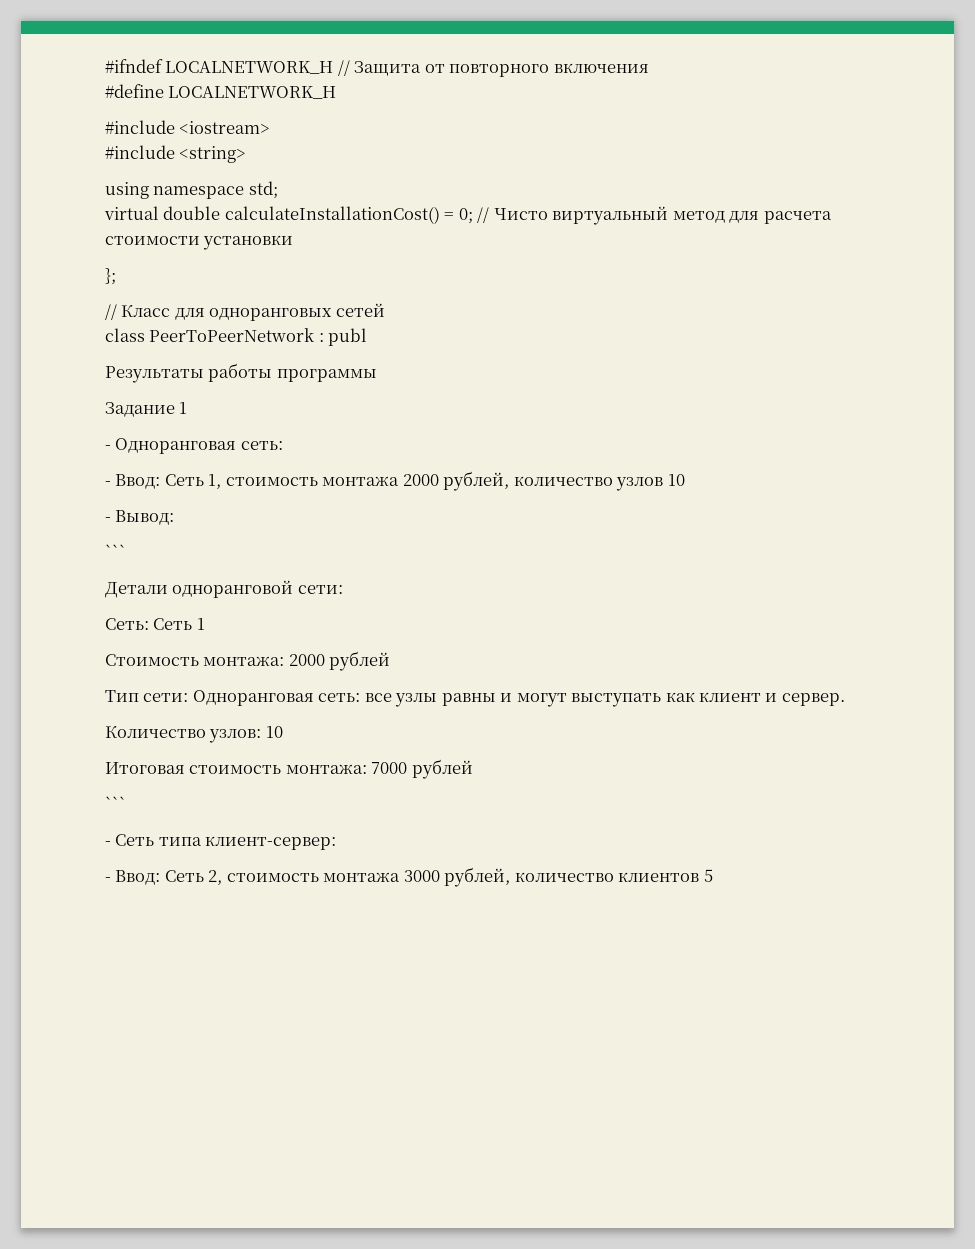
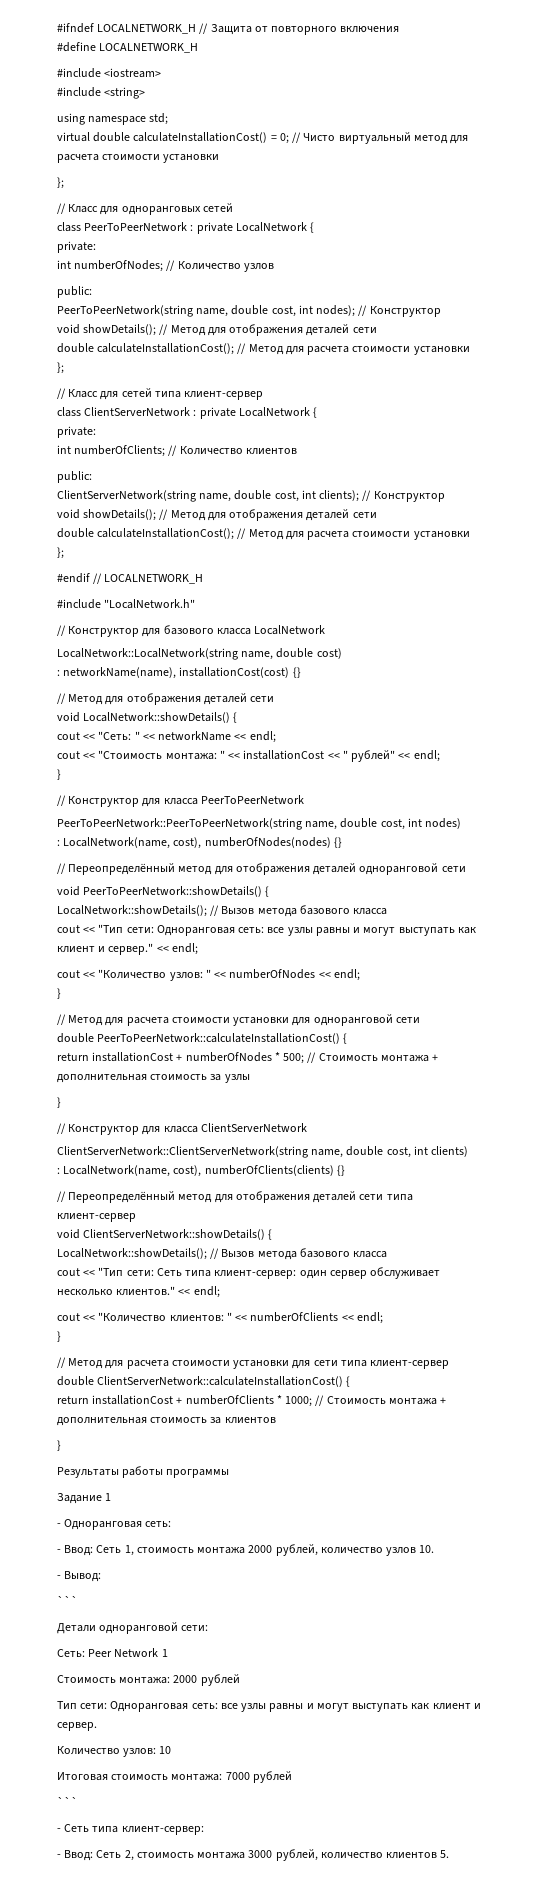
[328,328,368,346] publ -> [196,222,315,234] [57,241,96,253] [57,260,274,272] [57,286,92,298] [57,305,441,317] [57,324,377,336] [57,343,470,355] [57,362,64,374] [57,388,264,400] [57,407,318,419] [57,426,96,438] [57,445,297,457] [57,471,92,483] [57,490,445,502] [57,509,377,521] [57,528,470,540] [57,547,64,559] [57,573,204,584] [57,599,196,609] [57,625,326,637] [57,648,342,660] [57,667,301,679] [57,693,275,705] [57,712,238,723] [57,731,276,743] [57,750,440,762] [57,769,61,780] [57,795,304,807] [57,818,462,830] [57,837,342,849] [57,863,466,875] [57,886,270,897] [57,905,388,917] [57,924,476,936] [57,943,198,955] [57,969,360,981] [57,988,61,999] [57,1014,420,1026] [57,1033,348,1044] [57,1052,439,1064] [57,1074,250,1083] [57,1097,61,1108] [57,1123,307,1135] [57,1146,469,1158] [57,1165,345,1177] [57,1191,413,1203] [57,1213,136,1222] [57,1229,273,1240] [57,1248,388,1260] [57,1267,441,1279] [57,1286,220,1298] [57,1312,383,1324] [57,1331,61,1342] [57,1357,450,1369] [57,1376,351,1387] [57,1395,447,1407] [57,1417,276,1426] [57,1440,61,1451] private LocalNetwork { // private: // int numberOfNodes; // Количество узлов // public: // PeerToPeerNetwork(string name, double cost, int nodes); // Конструктор // void showDetails(); // Метод для отображения деталей сети // double calculateInstallationCost(); // Метод для расчета стоимости установки // }; // // Класс для сетей типа клиент-сервер // class ClientServerNetwork : private LocalNetwork { // private: // int numberOfClients; // Количество клиентов // public: // ClientServerNetwork(string name, double cost, int clients); // Конструктор // void showDetails(); // Метод для отображения деталей сети // double calculateInstallationCost(); // Метод для расчета стоимости установки // }; // #endif // LOCALNETWORK_H // #include "LocalNetwork.h" // // Конструктор для базового класса LocalNetwork // LocalNetwork::LocalNetwork(string name, double cost) // : networkName(name), installationCost(cost) {} // // Метод для отображения деталей сети // void LocalNetwork::showDetails() { // cout << "Сеть: " << networkName << endl; // cout << "Стоимость монтажа: " << installationCost << " рублей" << endl; // } // // Конструктор для класса PeerToPeerNetwork // PeerToPeerNetwork::PeerToPeerNetwork(string name, double cost, int nodes) // : LocalNetwork(name, cost), numberOfNodes(nodes) {} // // Переопределённый метод для отображения деталей одноранговой сети // void PeerToPeerNetwork::showDetails() { // LocalNetwork::showDetails(); // Вызов метода базового класса // cout << "Тип сети: Одноранговая сеть: все узлы равны и могут выступать как клиент и сервер." << endl; // cout << "Количество узлов: " << numberOfNodes << endl; // } // // Метод для расчета стоимости установки для одноранговой сети // double PeerToPeerNetwork::calculateInstallationCost() { // return installationCost + numberOfNodes * 500; // Стоимость монтажа + дополнительная стоимость за узлы // } // // Конструктор для класса ClientServerNetwork // ClientServerNetwork::ClientServerNetwork(string name, double cost, int clients) // : LocalNetwork(name, cost), numberOfClients(clients) {} // // Переопределённый метод для отображения деталей сети типа клиент-сервер // void ClientServerNetwork::showDetails() { // LocalNetwork::showDetails(); // Вызов метода базового класса // cout << "Тип сети: Сеть типа клиент-сервер: один сервер обслуживает несколько клиентов." << endl; // cout << "Количество клиентов: " << numberOfClients << endl; // } // // Метод для расчета стоимости установки для сети типа клиент-сервер // double ClientServerNetwork::calculateInstallationCost() { // return installationCost + numberOfClients * 1000; // Стоимость монтажа + дополнительная стоимость за клиентов // }
[667,474,685,486] 10 -> [419,1545,435,1553] 10.
[153,618,193,630] Сеть -> [88,1648,159,1657] Peer Network
[703,869,713,882] 5 -> [440,1850,450,1858] 5.

